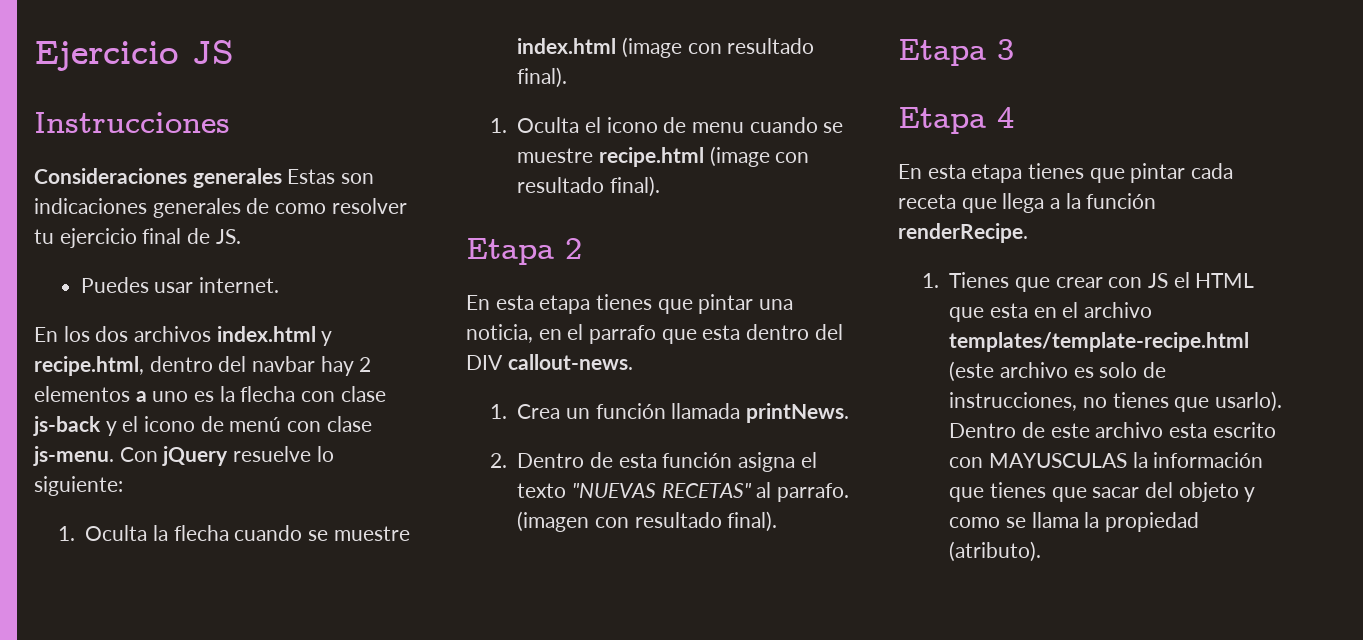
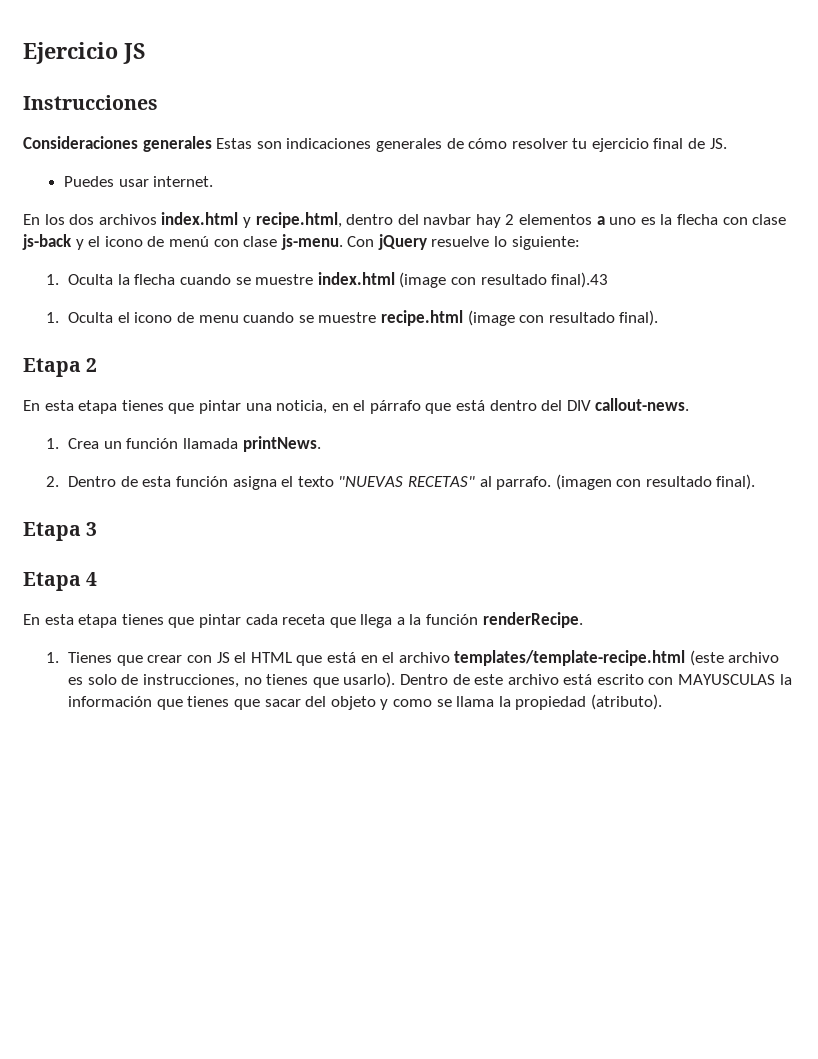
[275,203,327,214] como -> [468,138,508,149] cómo
[517,67,568,88] final). -> [551,272,609,288] final).43
[589,325,741,344] parrafo que esta -> [369,400,486,414] párrafo que está
[989,303,1028,318] esta -> [326,652,356,663] está
[1168,423,1207,438] esta -> [563,674,593,685] está

